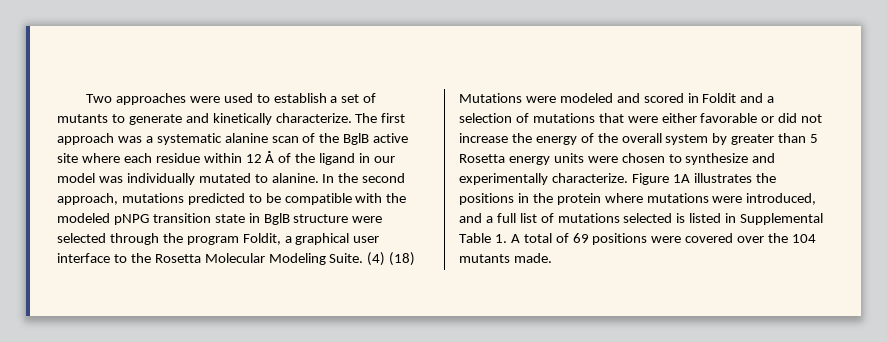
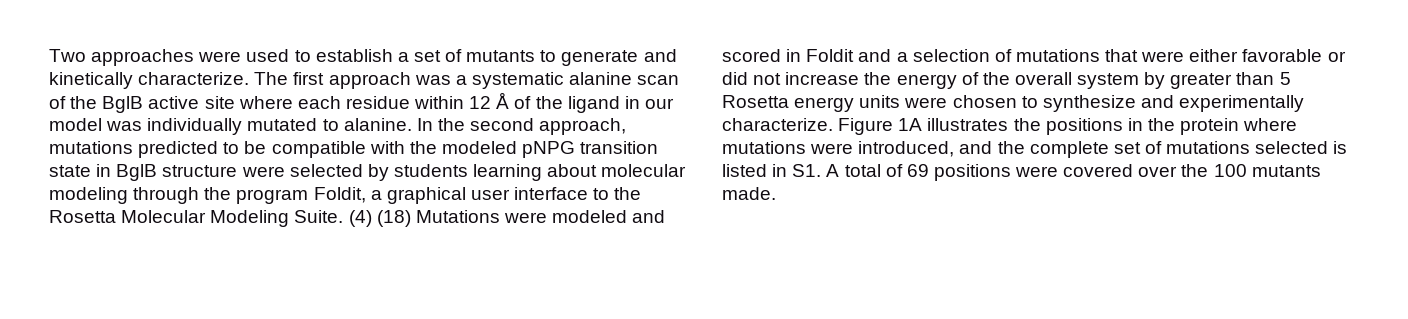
(106, 238) none -> [367,164,687,181] [49,187,128,204] by students learning about molecular modeling
[485,213,537,223] a full list -> [997,141,1141,158] the complete set
[740,213,824,225] [459,233,507,243] Supplemental Table 1. -> [792,164,822,177] S1.
[792,234,817,243] 104 -> [1213,164,1247,177] 100

